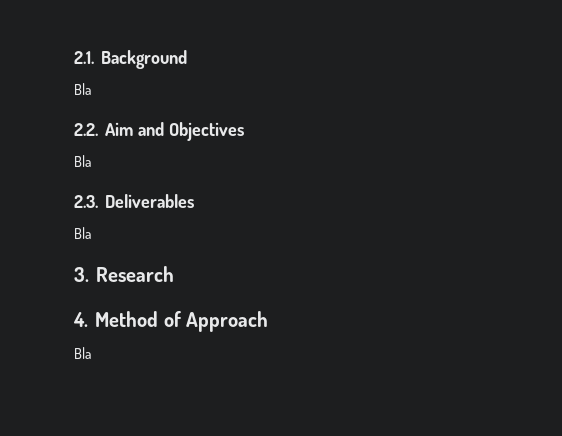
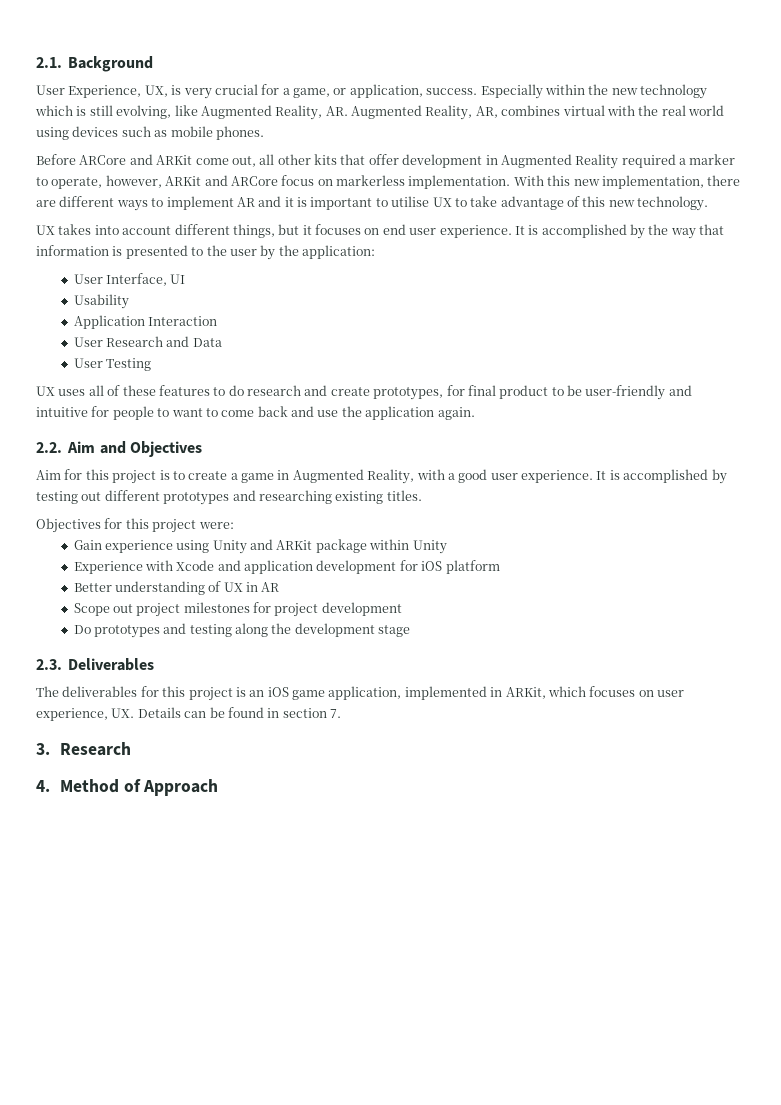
[74,83,92,95] [74,122,244,141] [74,155,92,167] [74,194,195,208] [74,227,92,239] Bla // 2.2. Aim and Objectives // Bla // 2.3. Deliverables // Bla -> [36,84,707,99] [35,105,724,120] [36,126,264,140] [36,154,736,169] [36,175,741,189] [36,196,709,211] [36,224,725,239] [36,245,375,260] [73,273,186,286] [73,294,129,309] [73,315,217,329] [73,336,222,347] [73,358,151,371] [36,385,692,400] [36,406,475,420] [36,441,202,457] [36,469,727,484] [36,490,422,505] [36,518,234,533] [73,539,447,554] [73,560,500,574] [73,581,280,595] [73,602,402,617] [73,623,411,638] [36,658,155,671] [36,686,684,701] [36,707,341,721] User Experience, UX, is very crucial for a game, or application, success. Especially within the new technology which is still evolving, like Augmented Reality, AR. Augmented Reality, AR, combines virtual with the real world using devices such as mobile phones. // Before ARCore and ARKit come out, all other kits that offer development in Augmented Reality required a marker to operate, however, ARKit and ARCore focus on markerless implementation. With this new implementation, there are different ways to implement AR and it is important to utilise UX to take advantage of this new technology. // UX takes into account different things, but it focuses on end user experience. It is accomplished by the way that information is presented to the user by the application: // User Interface, UI // Usability // Application Interaction // User Research and Data // User Testing // UX uses all of these features to do research and create prototypes, for final product to be user-friendly and intuitive for people to want to come back and use the application again. // 2.2. Aim and Objectives // Aim for this project is to create a game in Augmented Reality, with a good user experience. It is accomplished by testing out different prototypes and researching existing titles. // Objectives for this project were: // Gain experience using Unity and ARKit package within Unity // Experience with Xcode and application development for iOS platform // Better understanding of UX in AR // Scope out project milestones for project development // Do prototypes and testing along the development stage // 2.3. Deliverables // The deliverables for this project is an iOS game application, implemented in ARKit, which focuses on user experience, UX. Details can be found in section 7.
[74,347,92,359] // Bla -> (219, 787) none

